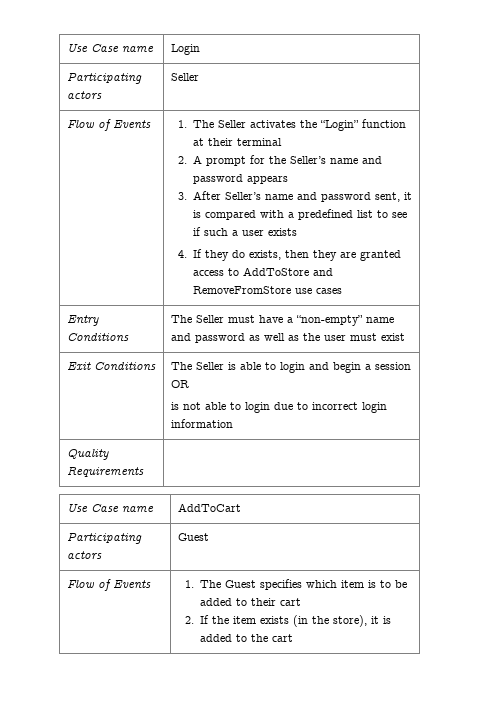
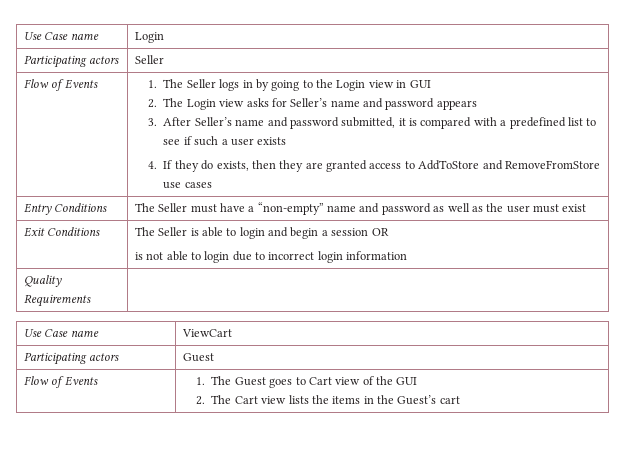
[249,119,406,131] [192,138,282,146] [178,155,286,166] activates the “Login” function at their terminal // 2. A prompt for the -> [219,79,431,91] [148,98,287,110] logs in by going to the Login view in GUI // 2. The Login view asks for
[374,192,400,202] sent, -> [341,117,396,128] submitted,
[177,503,241,512] AddToCart -> [181,329,232,337] ViewCart
[259,579,407,590] [199,598,301,606] [185,615,391,627] [199,634,268,642] specifies which item is to be added to their cart // 2. If the item exists (in the store), it is added to the -> [269,376,418,388] [196,395,437,405] goes to Cart view of the GUI // 2. The Cart view lists the items in the Guest’s

